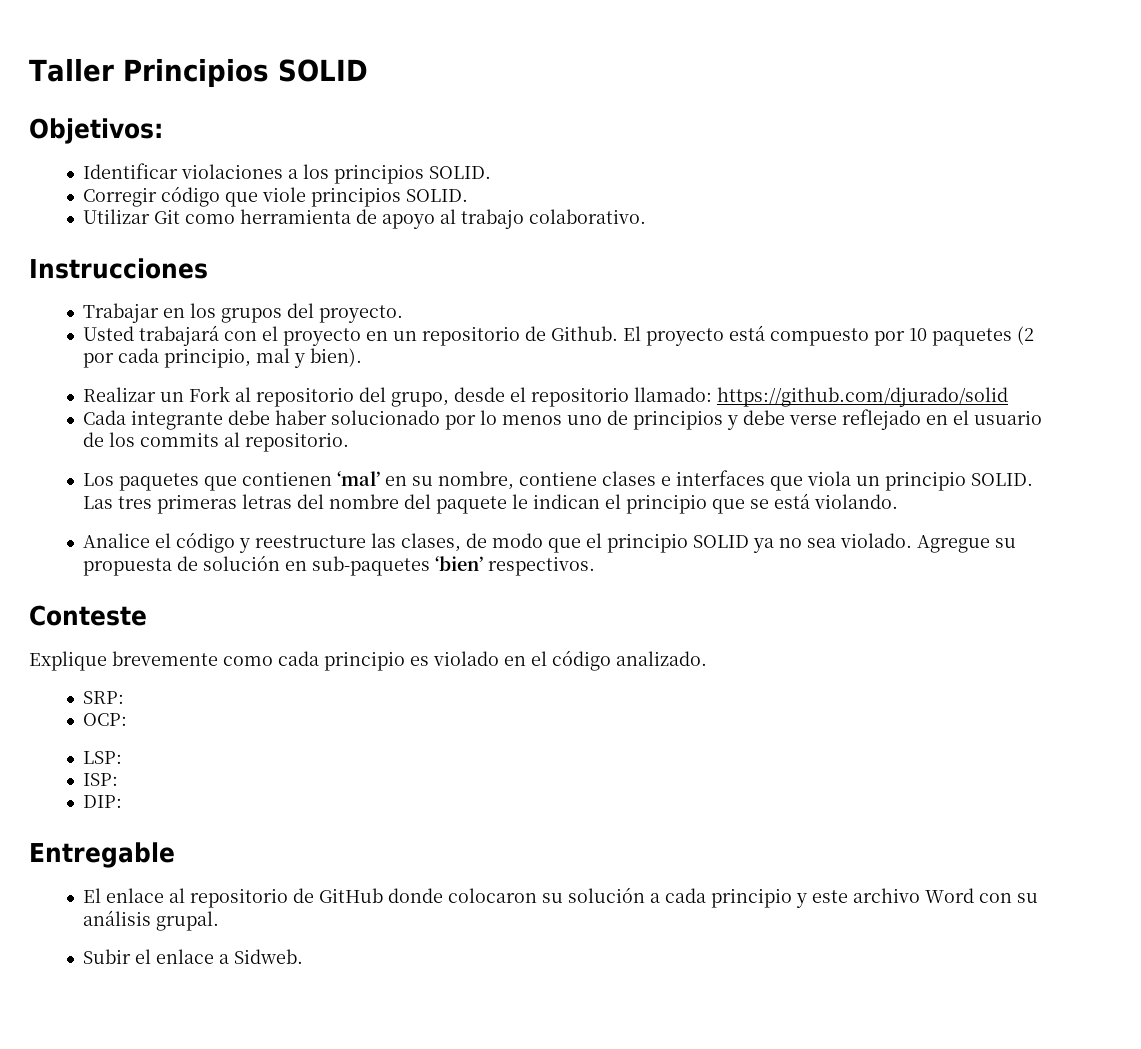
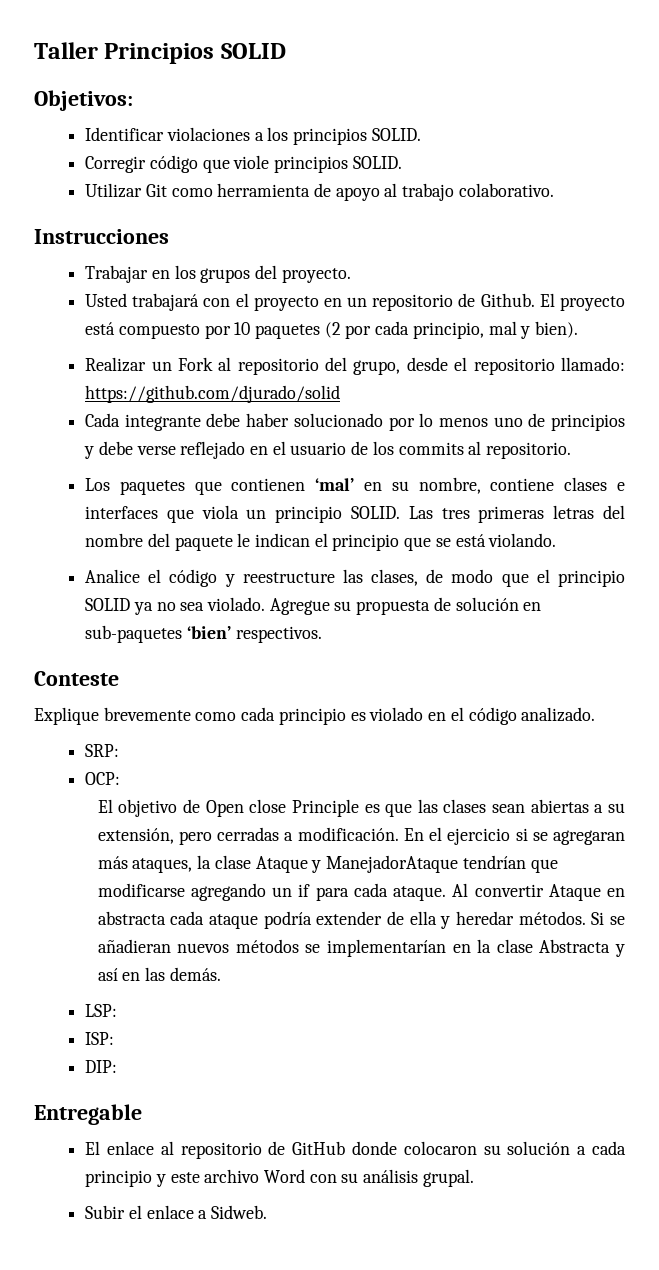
(128, 719) none -> [97,799,625,817] [97,827,625,845] [97,855,558,873] [97,883,625,901] [97,911,626,929] [97,939,625,957] [97,967,221,981] // El objetivo de Open close Principle es que las clases sean abiertas a su extensión, pero cerradas a modificación. En el ejercicio si se agregaran más ataques, la clase Ataque y ManejadorAtaque tendrían que modificarse agregando un if para cada ataque. Al convertir Ataque en abstracta cada ataque podría extender de ella y heredar métodos. Si se añadieran nuevos métodos se implementarían en la clase Abstracta y así en las demás.

